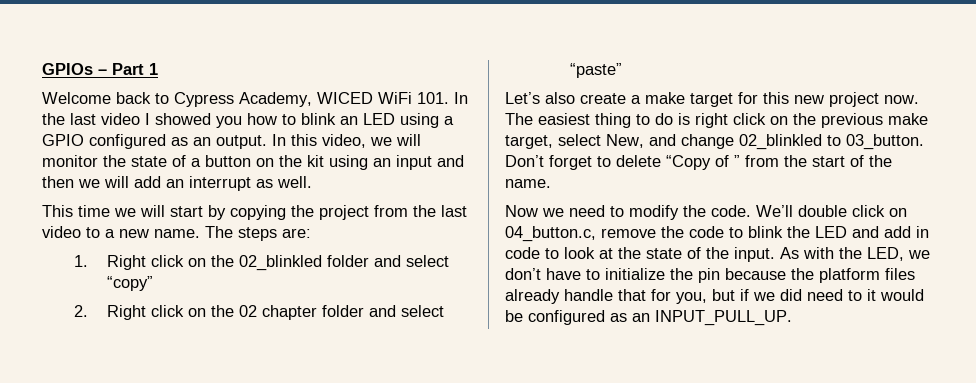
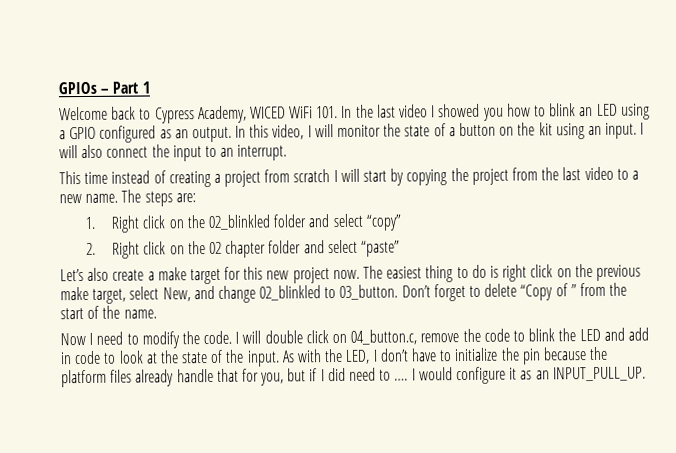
[370,137,392,146] we -> [307,125,312,138] I
[396,155,464,170] [42,176,312,191] [42,205,136,217] input and then we will add an interrupt as well. // This time we -> [605,122,645,139] [59,144,288,162] [59,169,338,188] input. I will also connect the input to an interrupt. // This time instead of creating a project from scratch I
[542,208,564,217] we -> [89,332,94,345] I
[756,205,793,217] We’ll -> [235,330,262,344] I will
[908,250,930,259] we -> [372,349,378,362] I
[753,292,775,301] we -> [320,369,325,382] I
[867,289,924,301] [505,310,605,325] it would be configured -> [394,366,518,385] …. I would configure it

